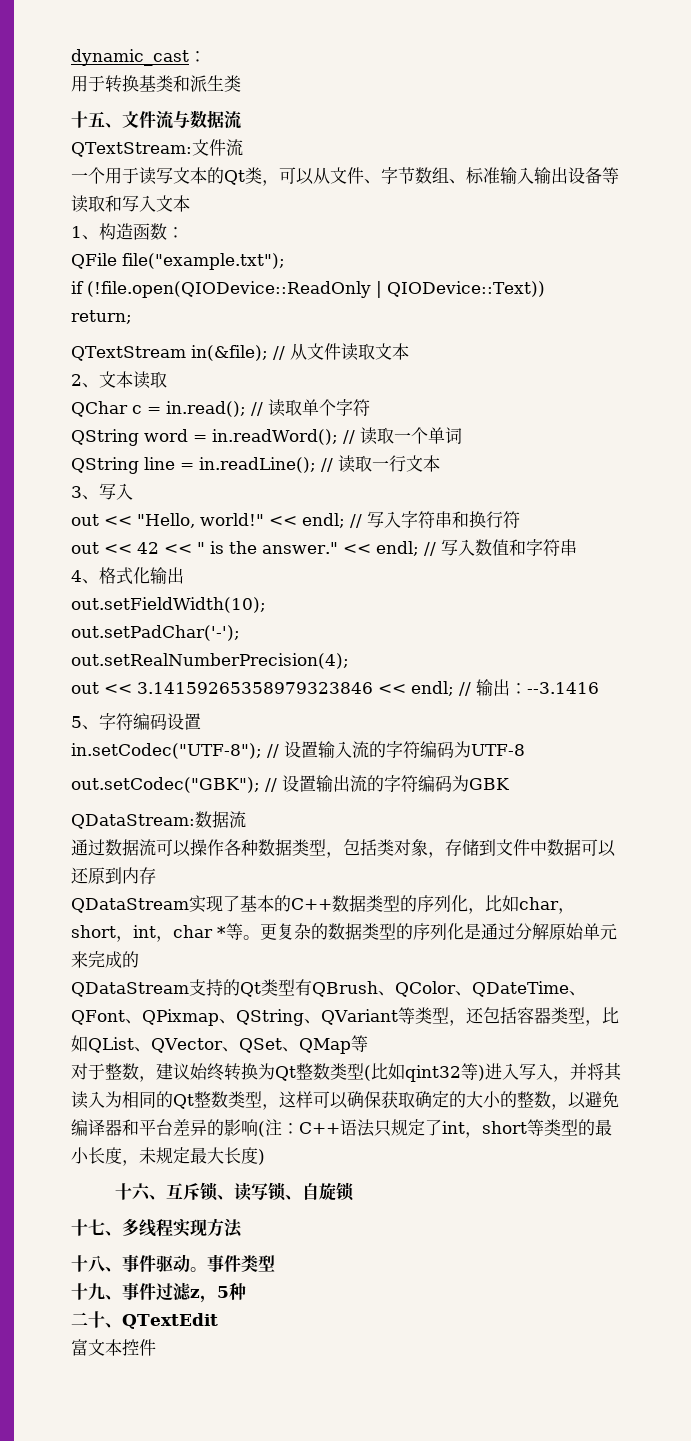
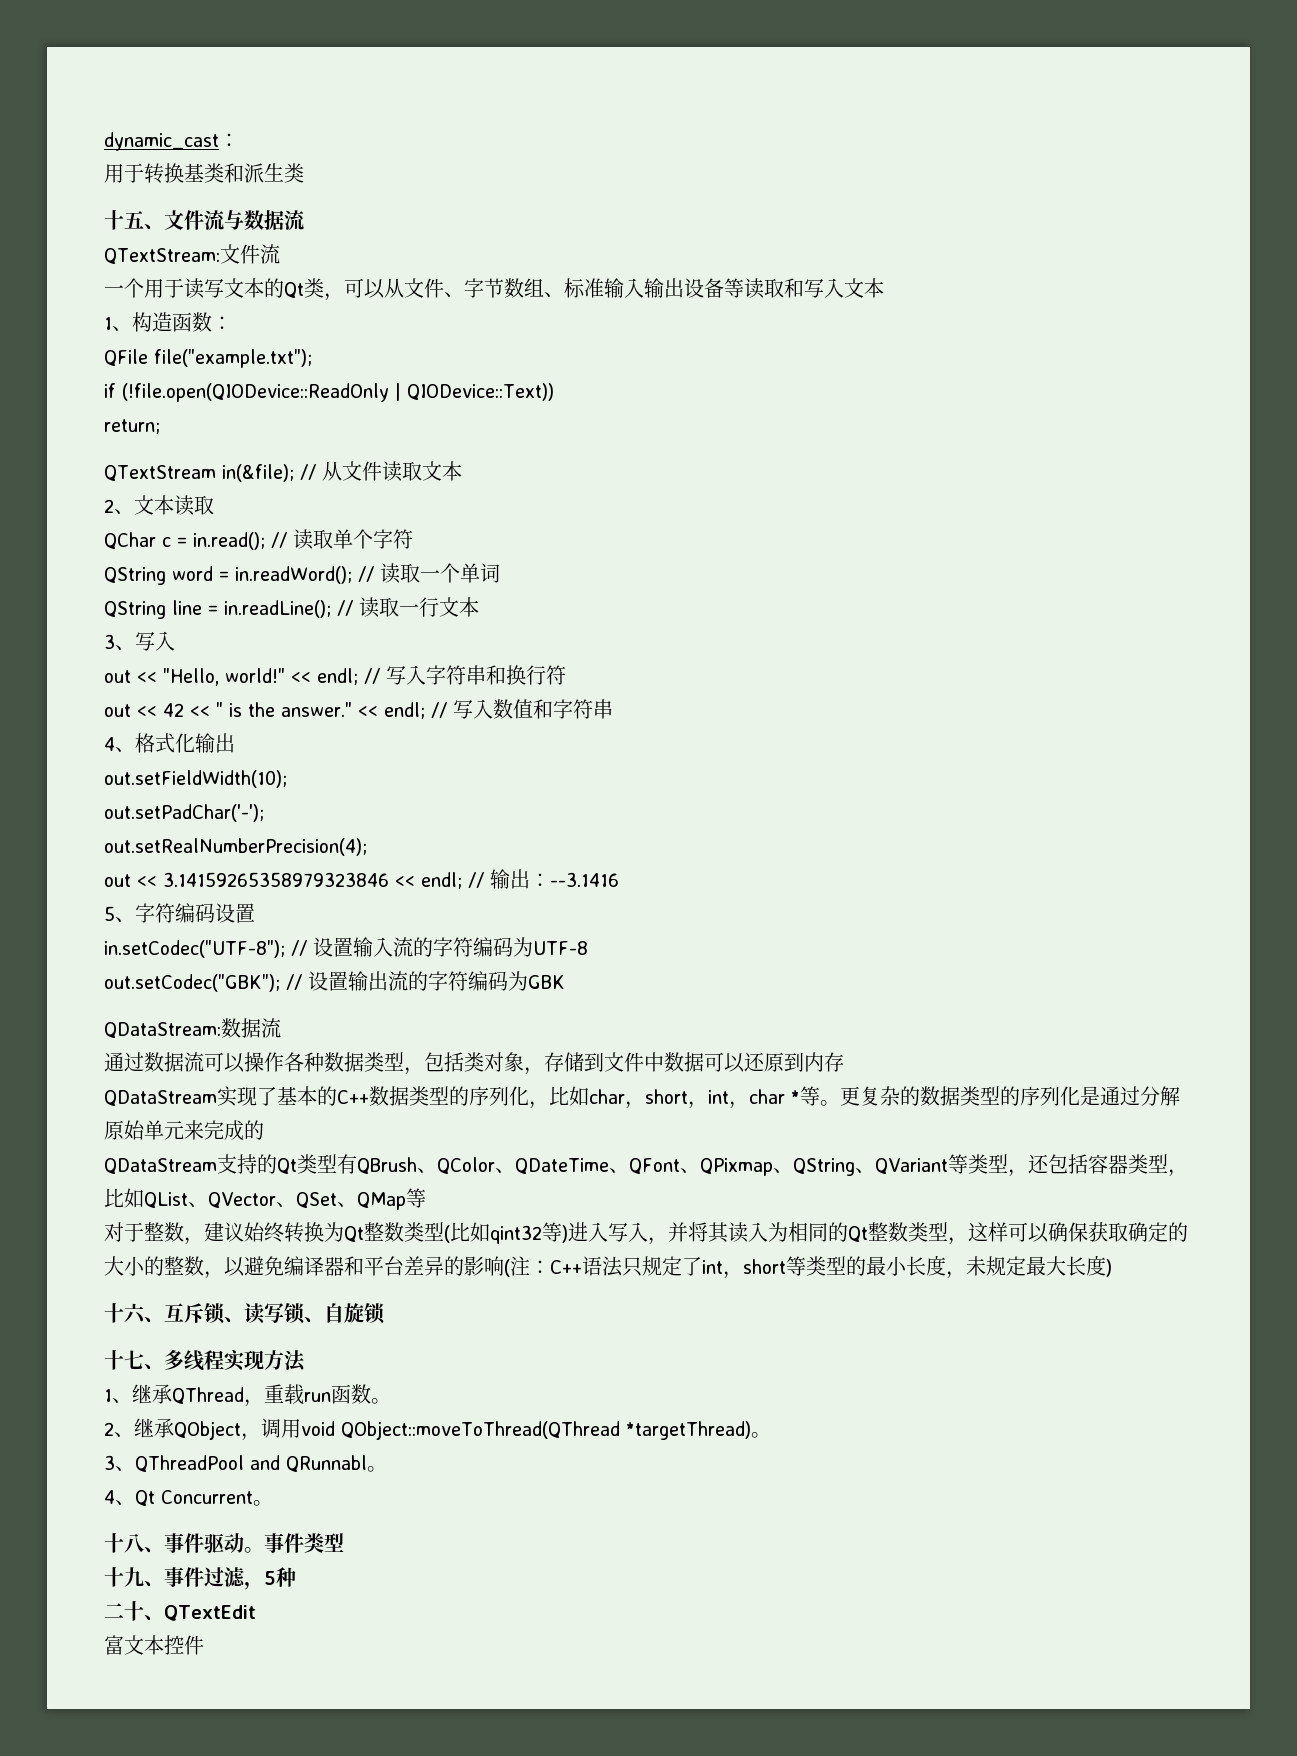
(243, 1228) none -> [104,1384,391,1407] [104,1418,771,1441] [104,1455,387,1472] [104,1490,273,1506] // 1、继承QThread，重载run函数。 // 2、继承QObject，调用void QObject::moveToThread(QThread *targetThread)。 // 3、QThreadPool and QRunnabl。 // 4、Qt Concurrent。
[190,1289,200,1298] z -> (246, 1577) none

